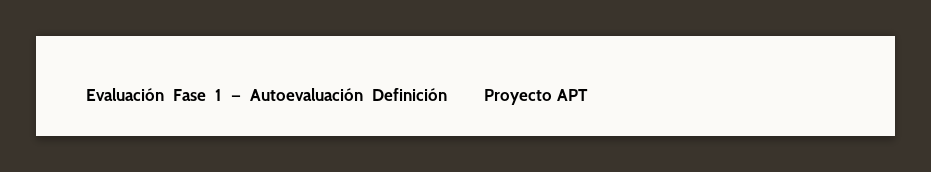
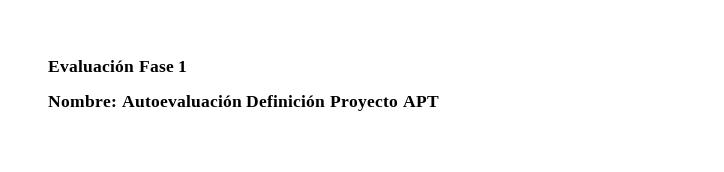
[230,95,241,101] — -> [48,95,117,107] // Nombre:

